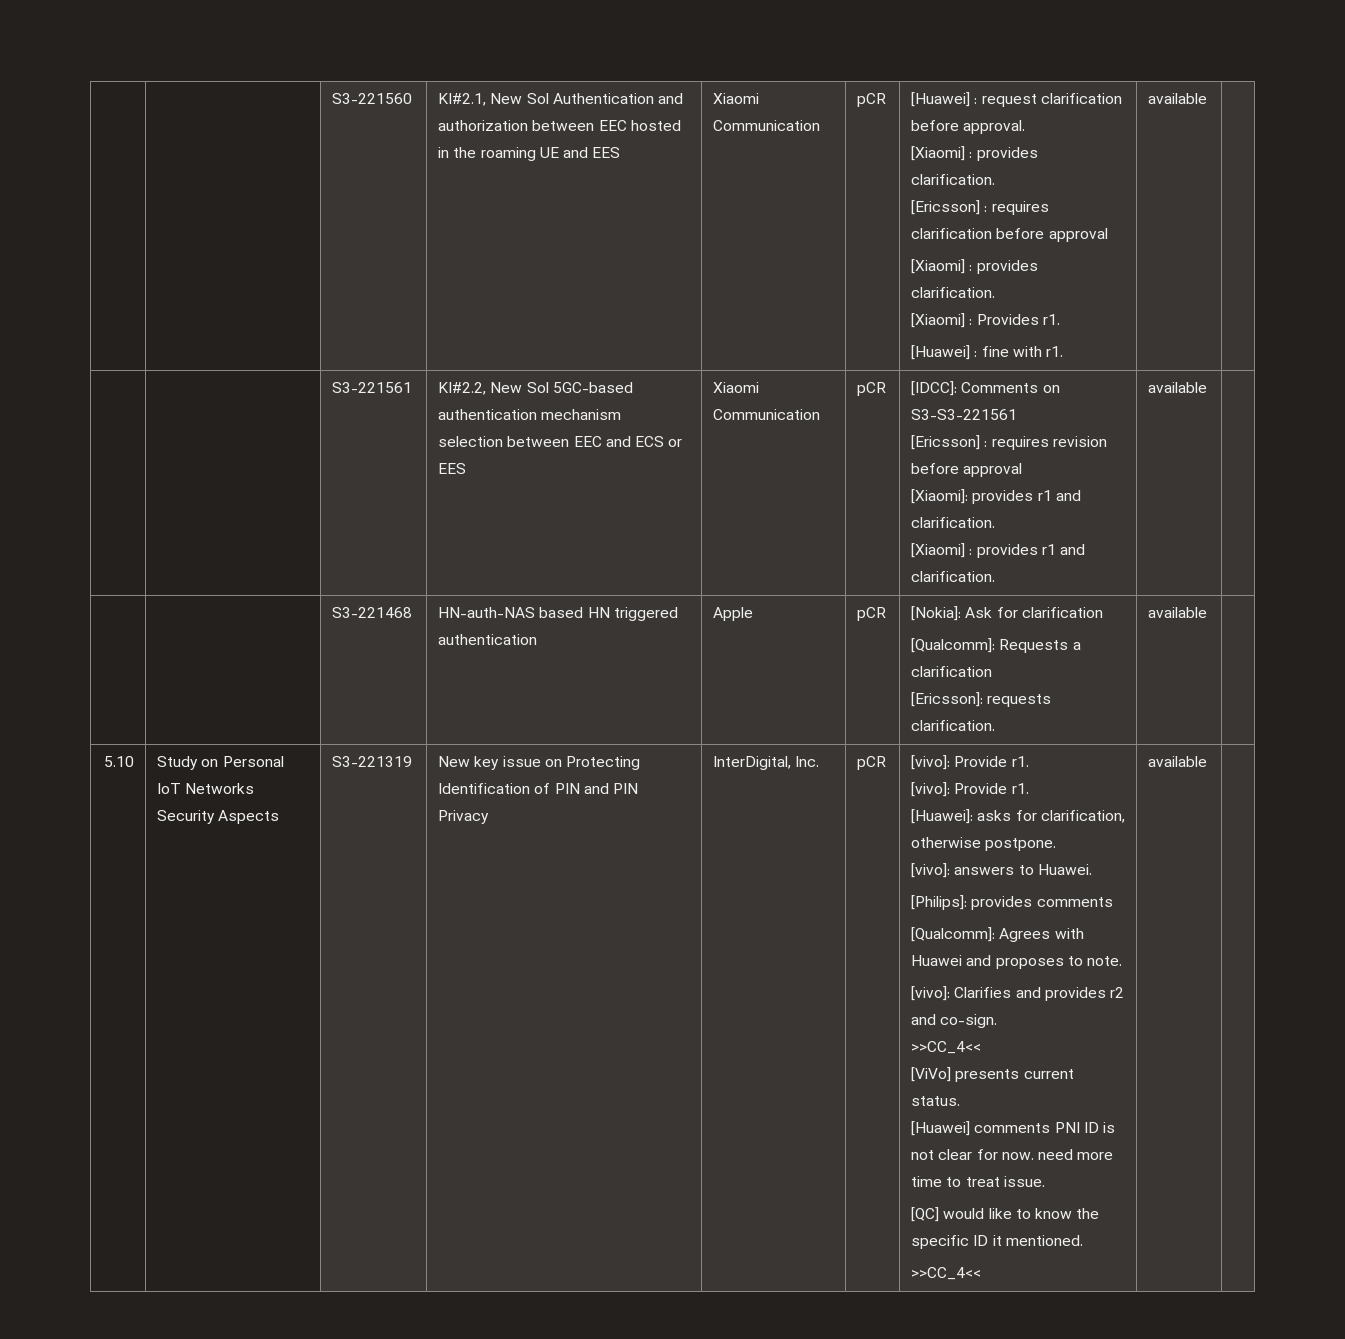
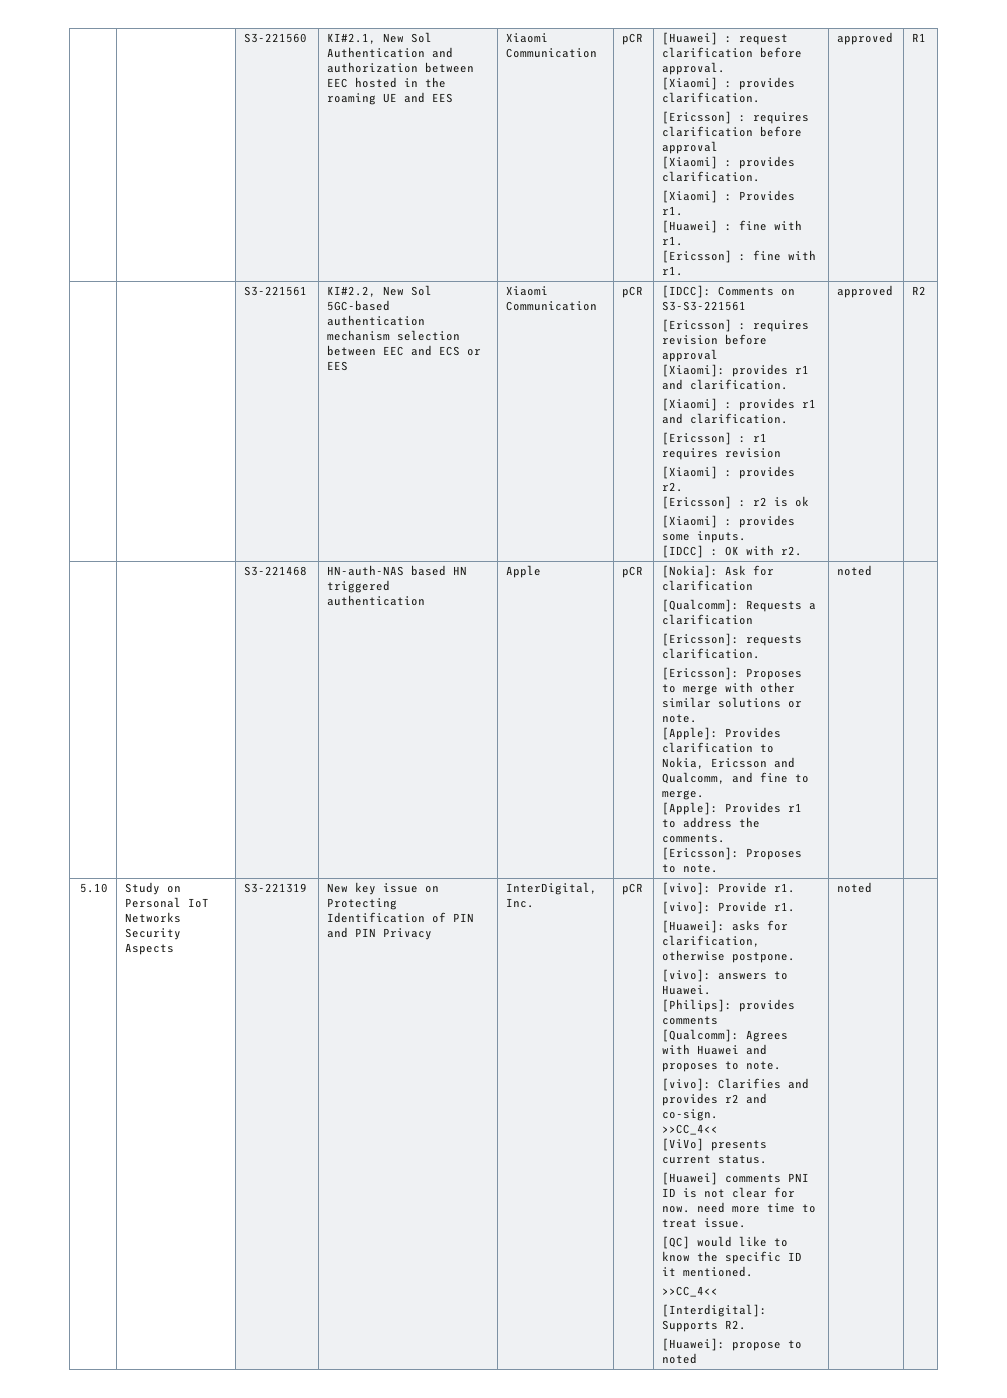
[1148,93,1208,104] | available | -> [662,250,817,263] [662,266,684,276] [837,32,894,45] [912,33,927,42] // [Ericsson] : fine with r1. | approved | R1
[1148,382,1208,393] | available | -> [662,432,768,445] [662,448,782,460] [662,466,796,479] [662,482,684,492] [662,496,810,509] [662,515,796,528] [662,531,747,543] [662,545,803,558] [837,285,894,298] [912,286,927,295] // [Ericsson] : r1 requires revision // [Xiaomi] : provides r2. // [Ericsson] : r2 is ok // [Xiaomi] : provides some inputs. // [IDCC] : OK with r2. | approved | R2
[1148,607,1208,618] | available -> [662,667,803,680] [662,682,796,695] [662,697,803,708] [662,714,698,723] [662,727,782,740] [662,742,775,753] [662,757,796,769] [662,772,810,784] [662,790,705,800] [662,802,803,815] [662,817,761,828] [662,834,726,843] [662,847,803,860] [662,864,719,873] [837,565,873,576] // [Ericsson]: Proposes to merge with other similar solutions or note. // [Apple]: Provides clarification to Nokia, Ericsson and Qualcomm, and fine to merge. // [Apple]: Provides r1 to address the comments. // [Ericsson]: Proposes to note. | noted
[1148,756,1208,767] | available -> [662,1304,768,1317] [662,1320,747,1332] [662,1338,803,1351] [662,1353,698,1364] [837,882,873,893] // [Interdigital]: Supports R2. // [Huawei]: propose to noted | noted

